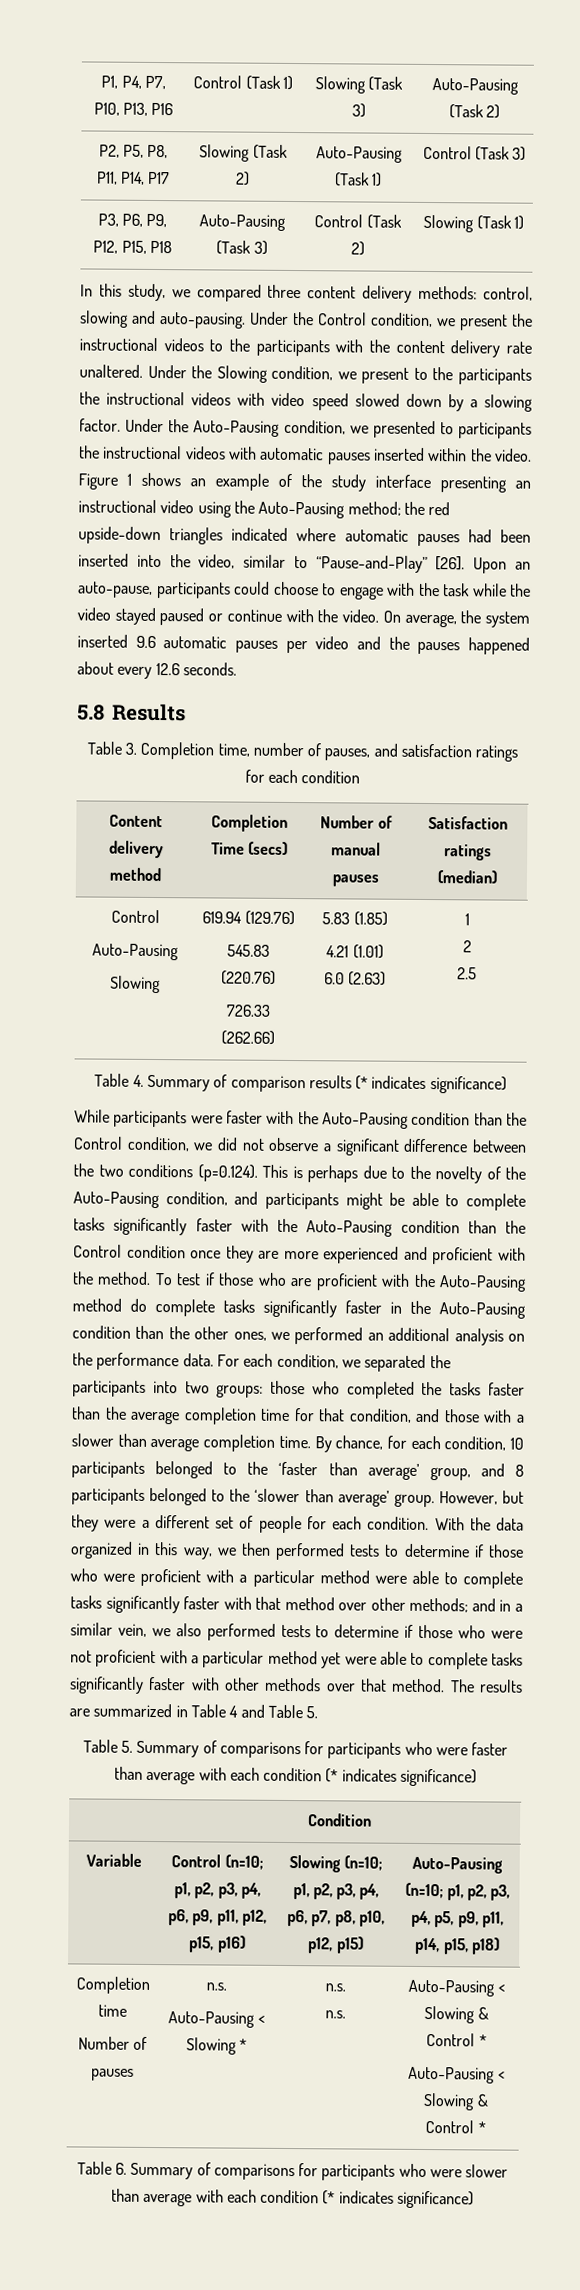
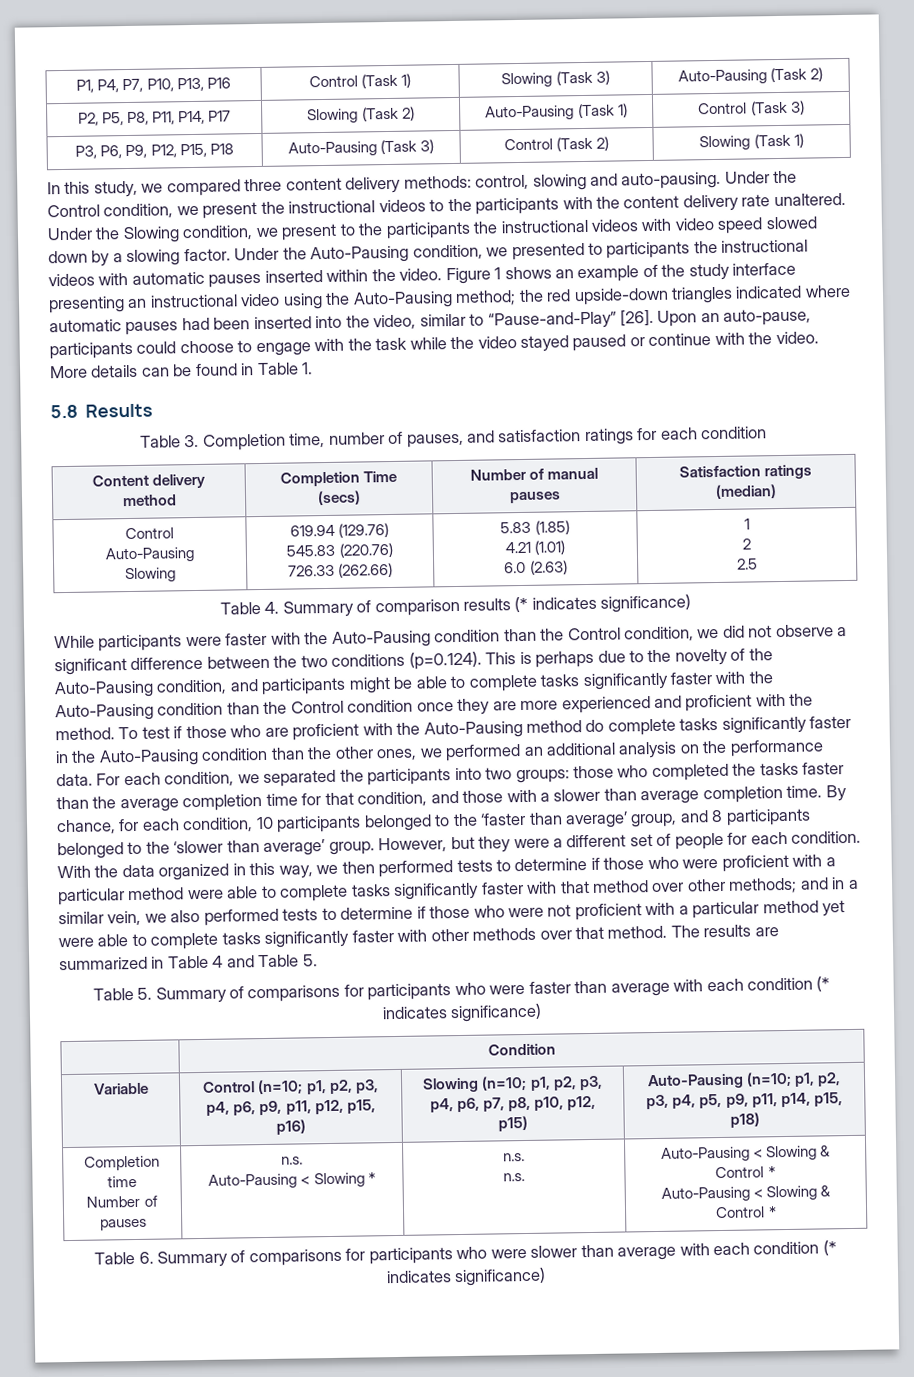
[382,610,531,628] [77,634,530,655] [77,661,237,679] On average, the system inserted 9.6 automatic pauses per video and the pauses happened about every 12.6 seconds. -> [50,362,314,379] More details can be found in Table 1.

